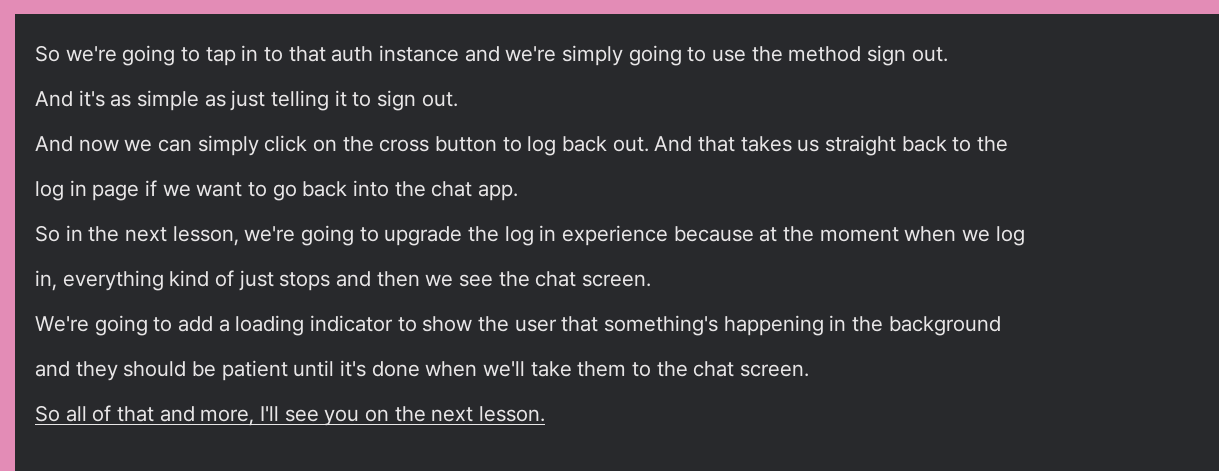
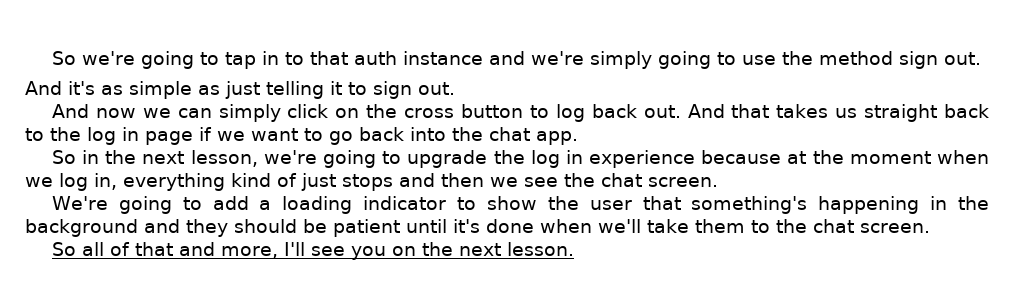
(1009, 144) // -> (81, 134) none
(1025, 236) // -> (88, 182) none
(1001, 326) // -> (138, 228) none

